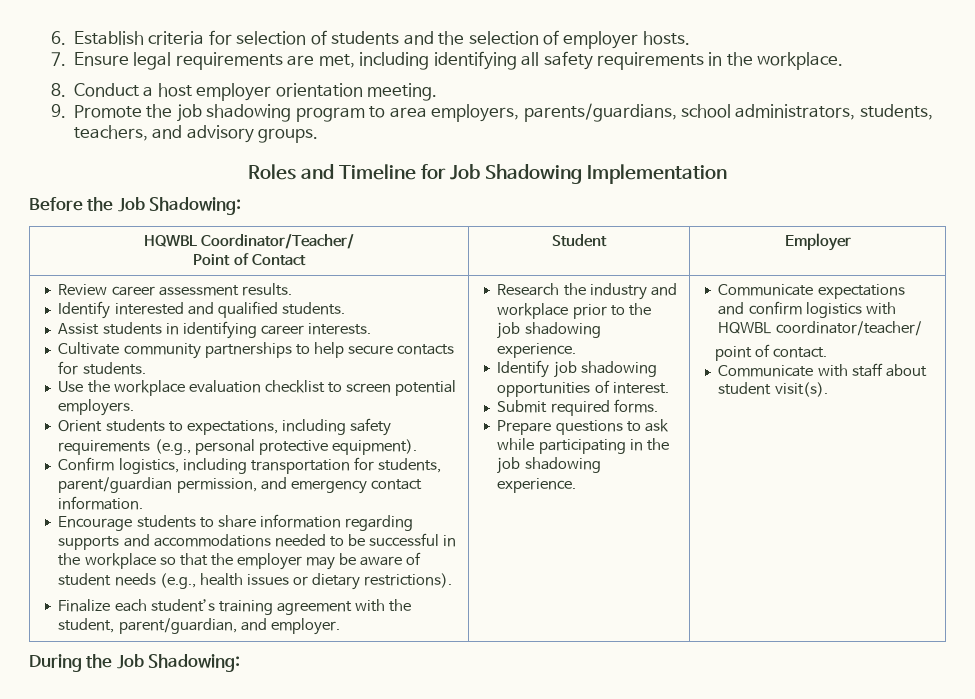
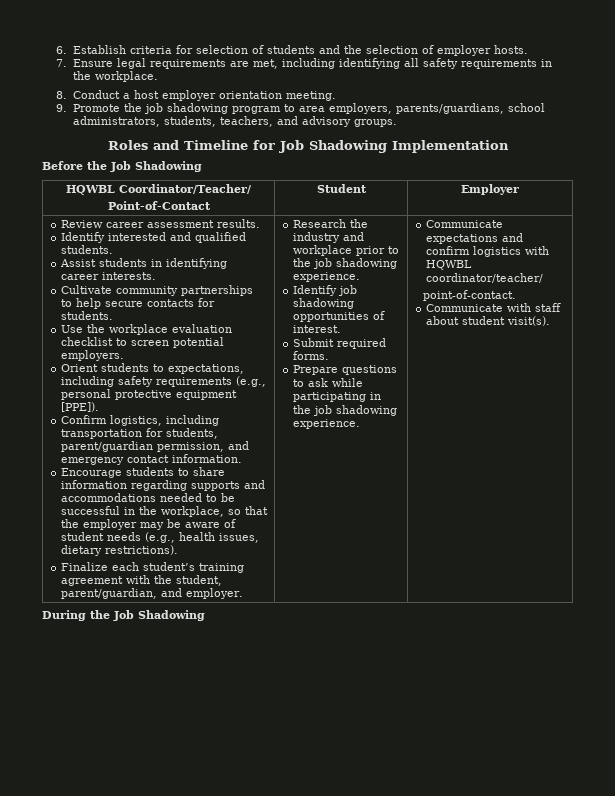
[149,197,242,215] Shadowing: -> [135,161,202,172] Shadowing
[193,253,306,266] Point of Contact -> [107,201,211,210] Point-of-Contact
[331,439,417,455] equipment). -> [176,390,238,400] [61,402,100,412] equipment [PPE]).
[84,553,156,569] workplace -> [161,506,225,517] workplace,
[246,574,308,586] issues or -> [219,533,260,543] issues,
[714,344,828,361] point of contact. -> [422,290,516,301] point-of-contact.
[148,654,241,672] Shadowing: -> [138,610,205,621] Shadowing

